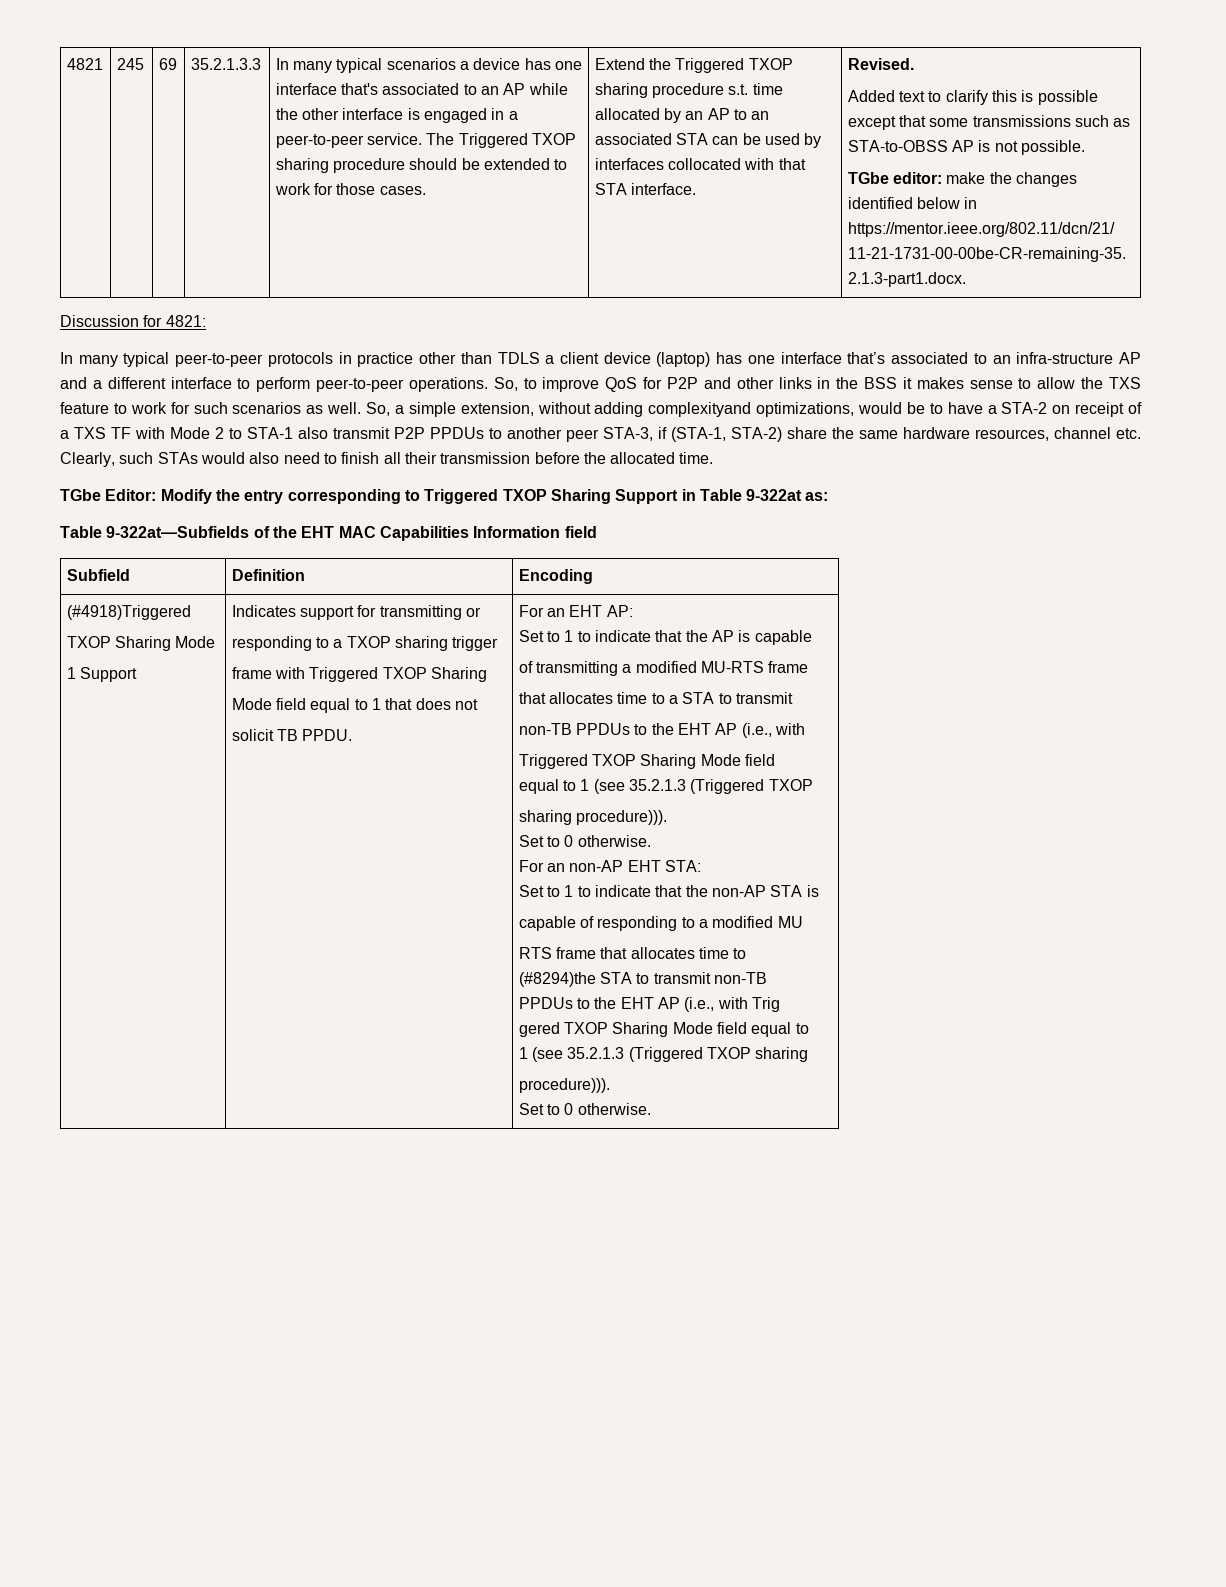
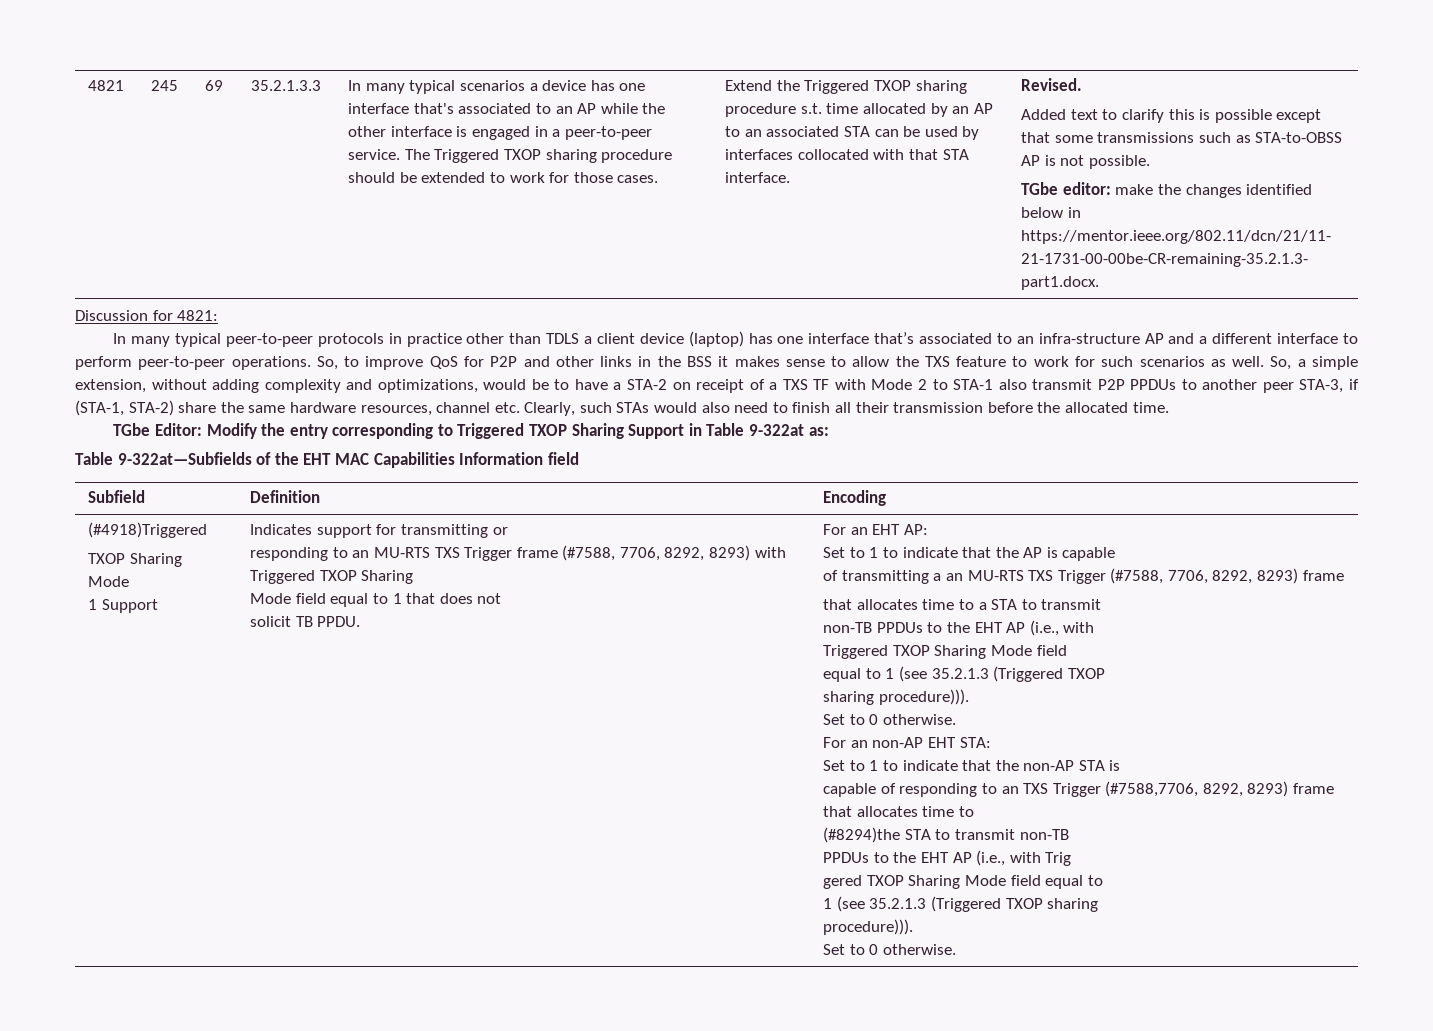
[648,402,752,417] complexityand -> [264,379,373,393] complexity and
[333,636,499,651] [231,667,272,679] a TXOP sharing trigger // frame -> [352,545,751,561] an MU-RTS TXS Trigger frame (#7588, 7706, 8292, 8293)
[635,661,765,673] modified MU-RTS -> [945,568,1299,584] an MU-RTS TXS Trigger (#7588, 7706, 8292, 8293)
[699,916,803,928] [518,947,552,959] a modified MU // RTS -> [1001,781,1289,797] an TXS Trigger (#7588,7706, 8292, 8293)

